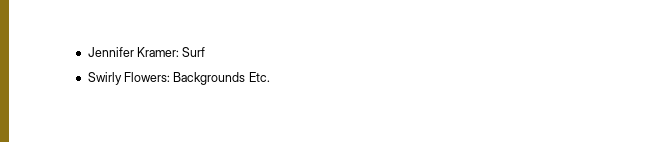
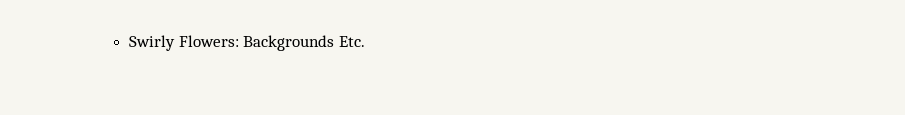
[87,47,206,57] Jennifer Kramer: Surf // -> (129, 43) none

